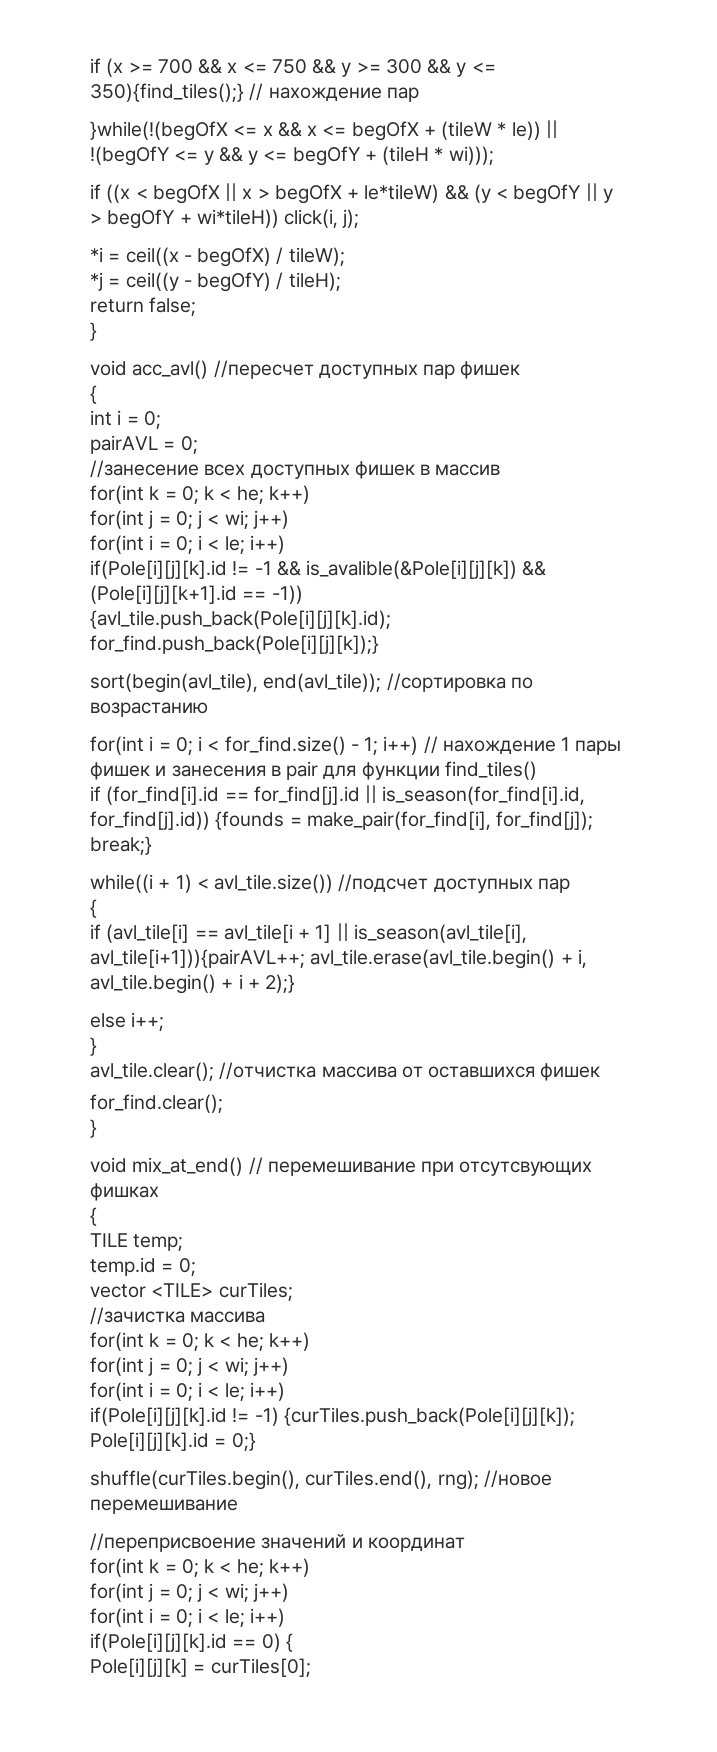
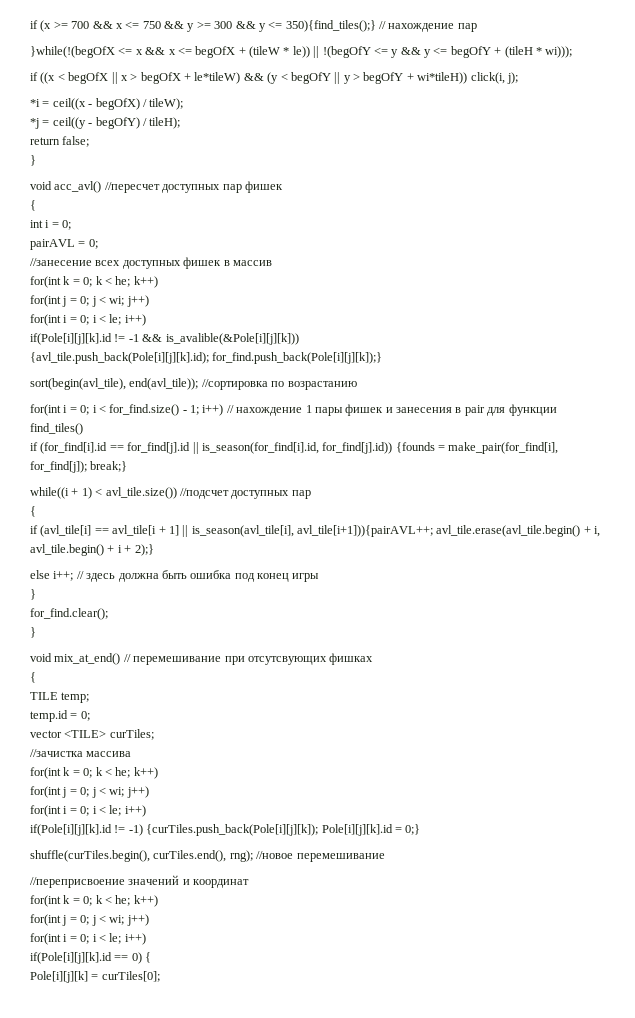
[306,560,547,579] [90,585,303,604] is_avalible(&Pole[i][j][k]) && (Pole[i][j][k+1].id == -1)) -> [165,333,299,345] is_avalible(&Pole[i][j][k]))
[90,1037,97,1056] [90,1062,601,1081] // } // avl_tile.clear(); //отчистка массива от оставшихся фишек -> [76,570,320,582] [30,589,36,600] // здесь должна быть ошибка под конец игры // }

